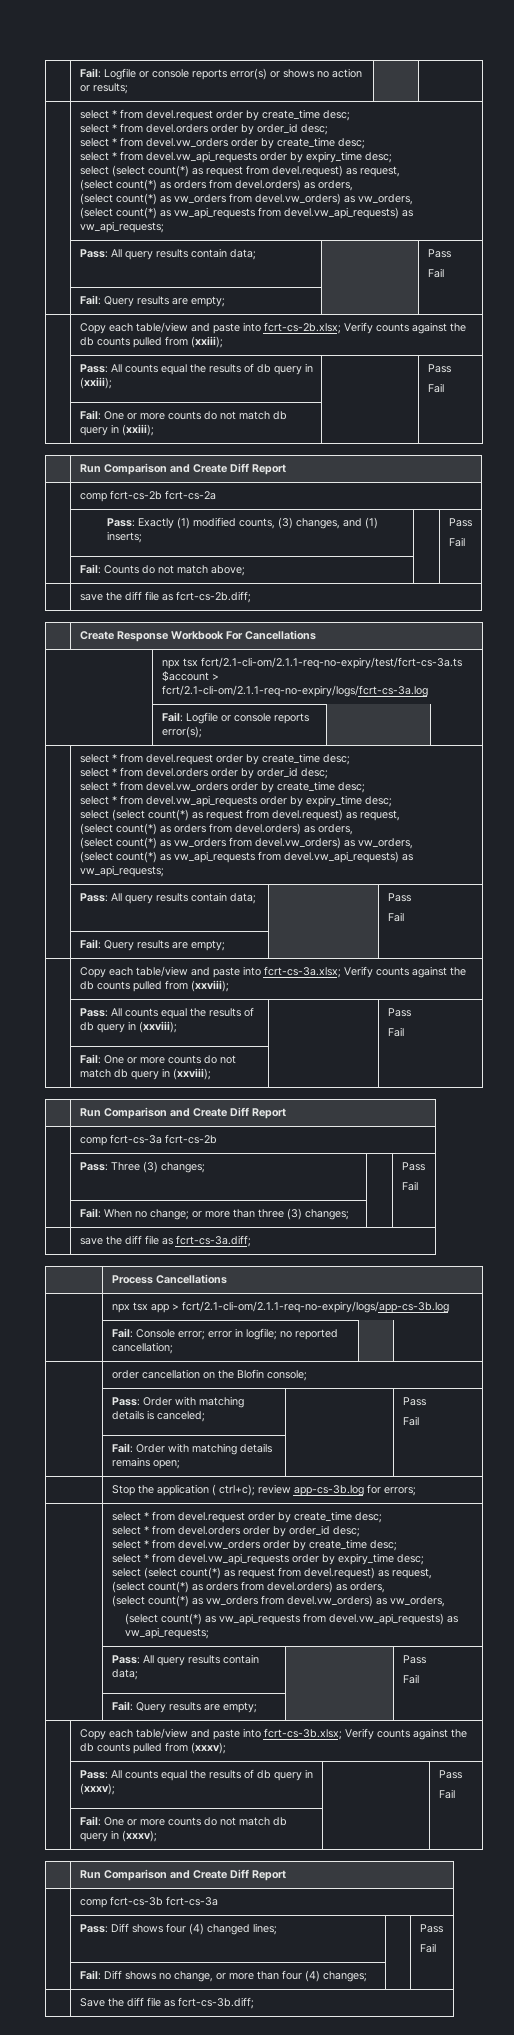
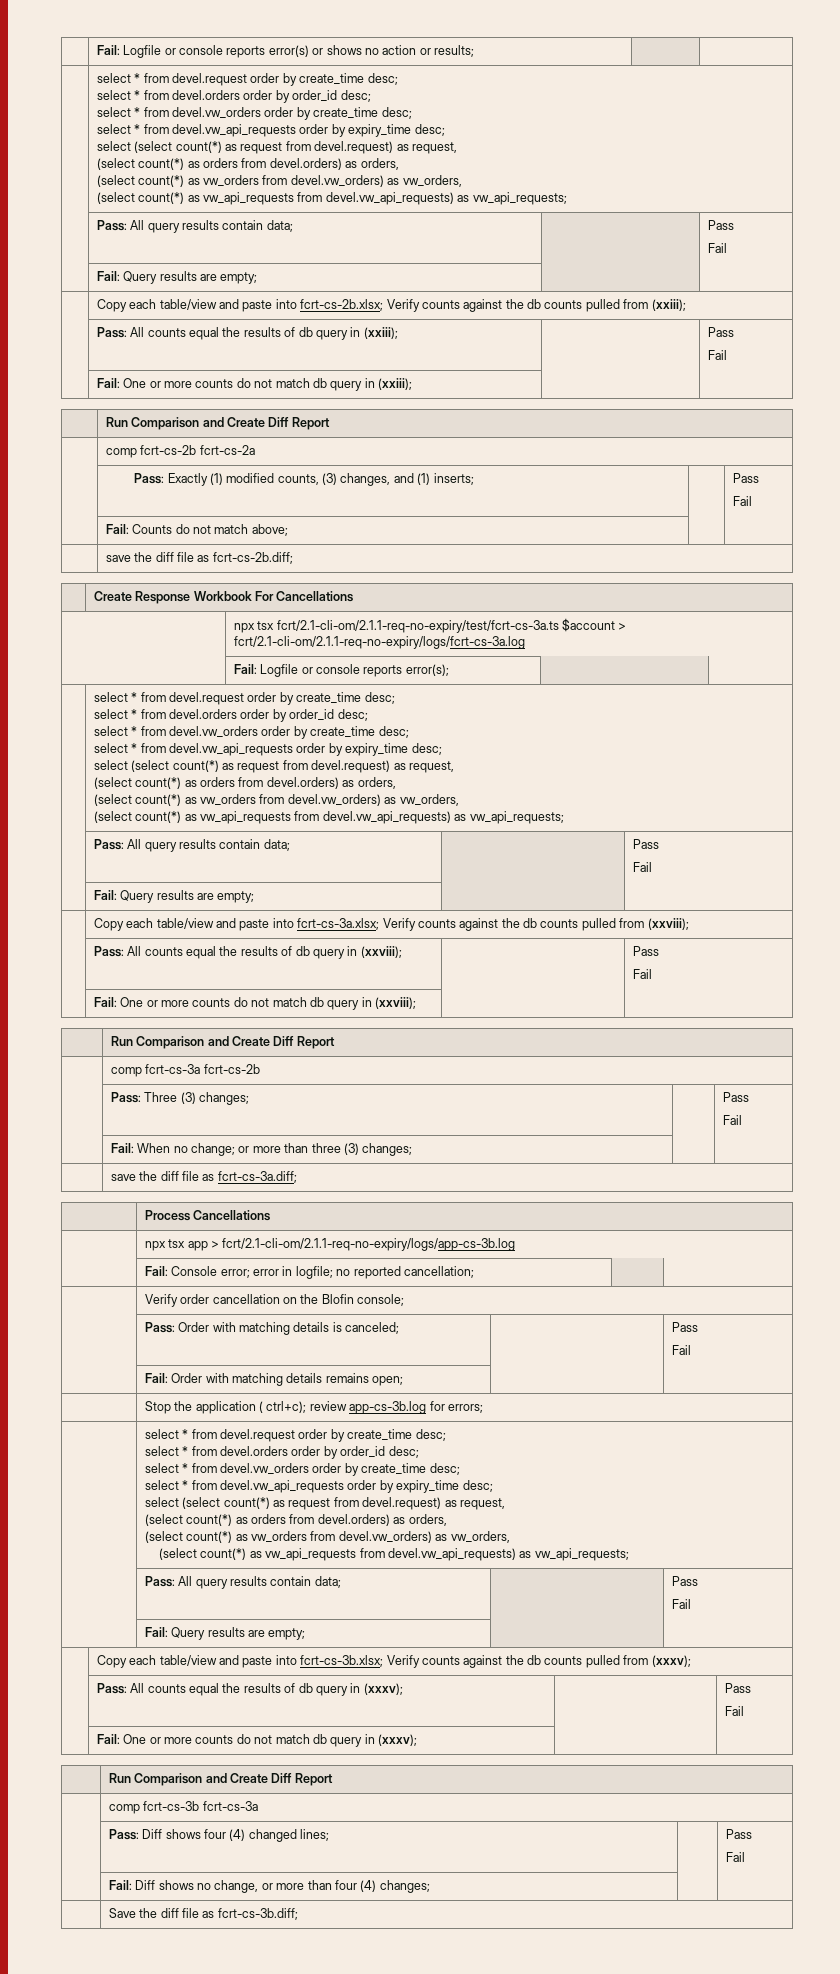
(173, 1348) none -> [144,1294,178,1307] Verify

